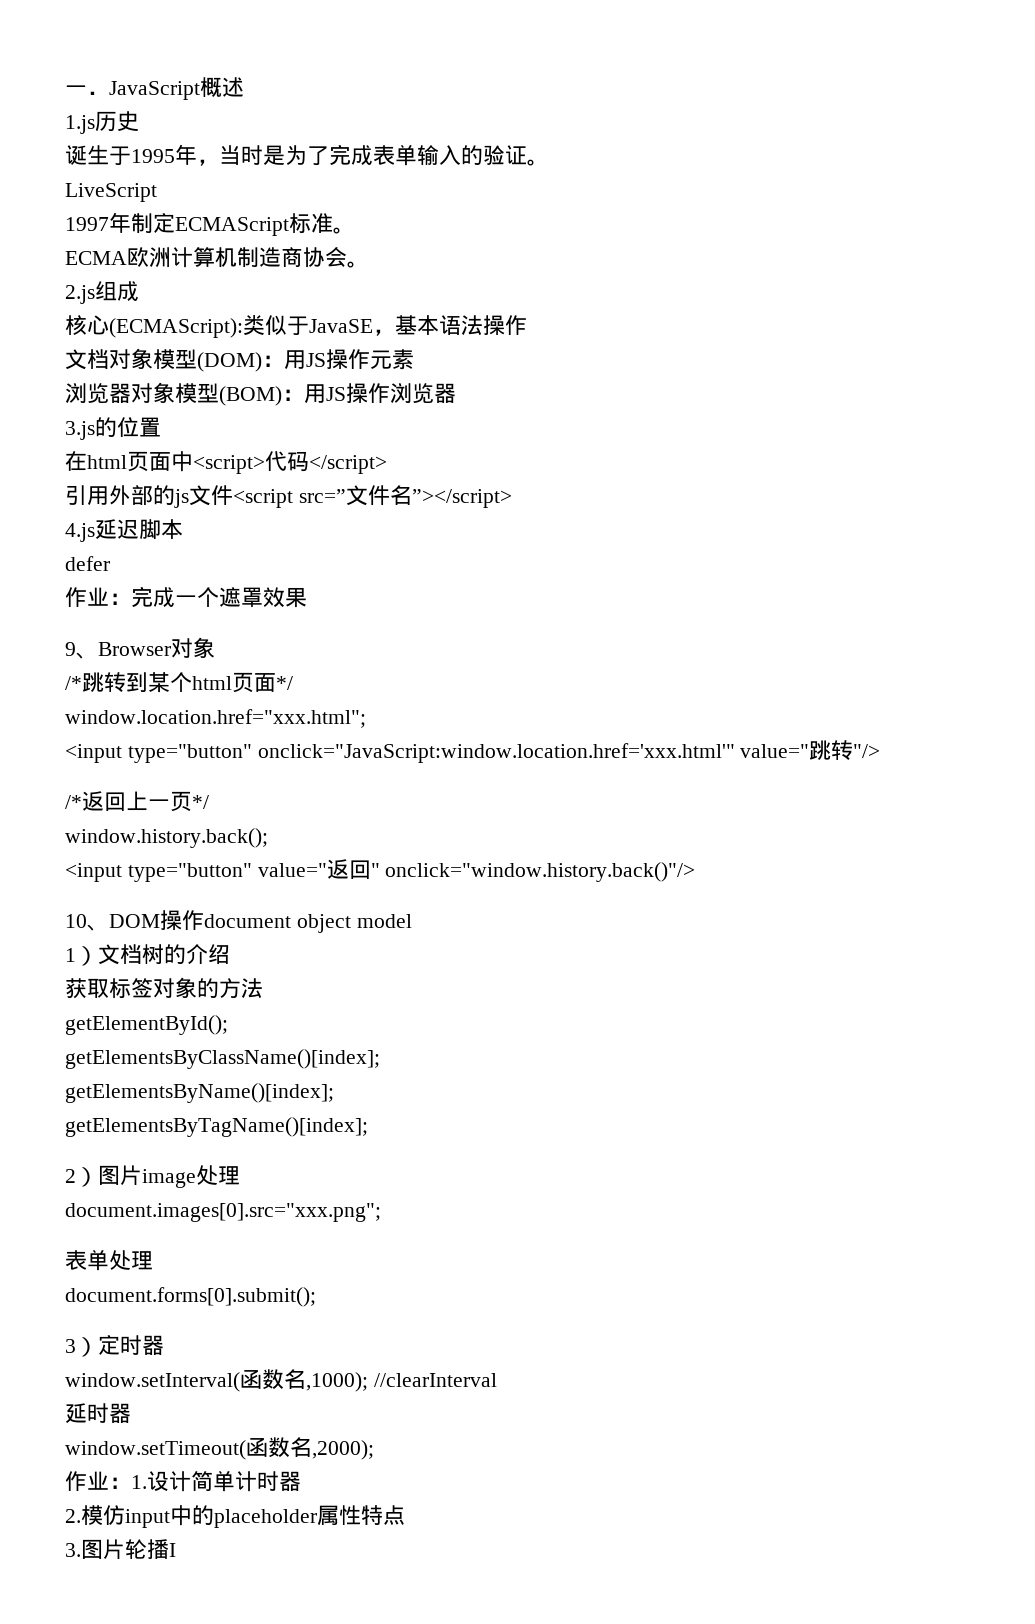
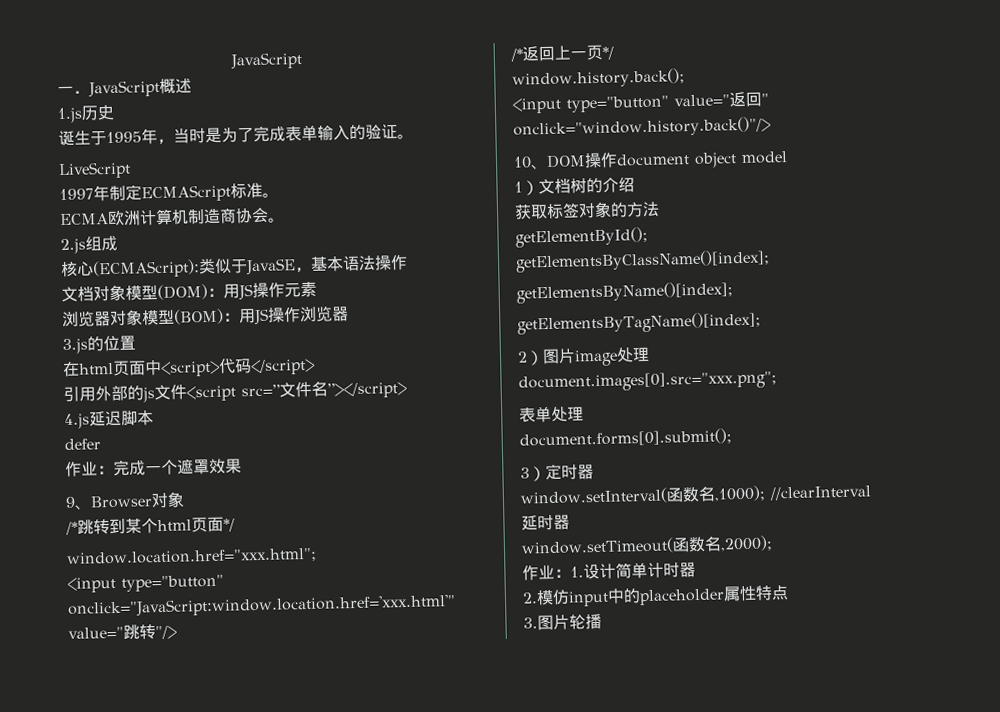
(65, 90) none -> [229,52,303,70] JavaScript //
[169,1543,176,1557] I -> (602, 621) none

